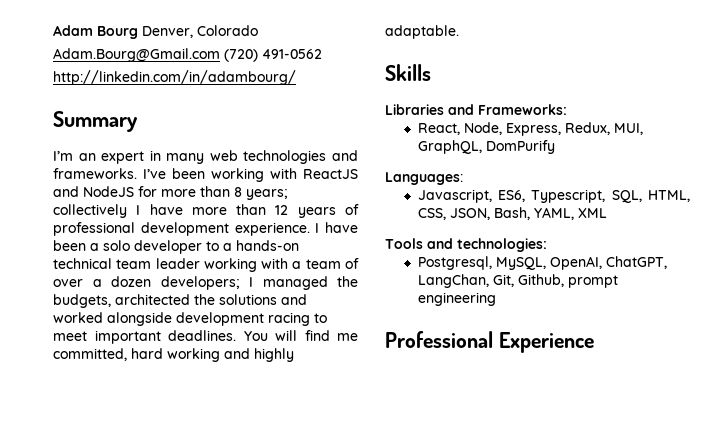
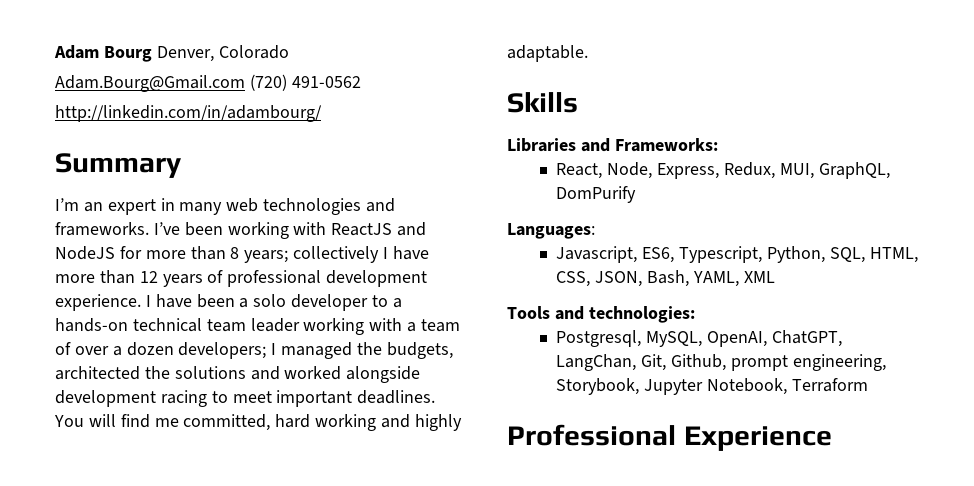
(606, 196) none -> [766,246,825,263] Python,
[417,292,496,306] engineering -> [792,354,886,371] [556,378,868,395] engineering, Storybook, Jupyter Notebook, Terraform

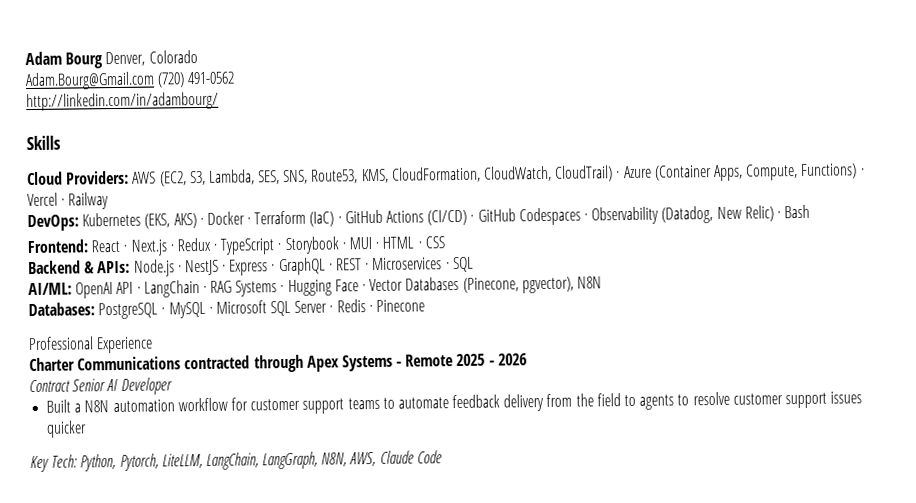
[55,153,181,178] [55,198,396,215] [55,222,427,239] [55,246,429,263] [55,270,428,287] [55,294,402,311] [55,318,461,335] [55,342,453,359] [55,366,421,383] [55,390,436,407] [54,414,462,431] [507,45,588,62] [507,92,578,113] [507,138,718,152] [556,162,890,179] [556,186,637,203] [507,223,595,239] [556,246,918,263] [556,270,775,287] [507,306,695,323] [556,330,842,347] [556,354,886,371] [556,378,868,395] [507,424,832,451] Summary // I’m an expert in many web technologies and frameworks. I’ve been working with ReactJS and NodeJS for more than 8 years; collectively I have more than 12 years of professional development experience. I have been a solo developer to a hands-on technical team leader working with a team of over a dozen developers; I managed the budgets, architected the solutions and worked alongside development racing to meet important deadlines. You will find me committed, hard working and highly adaptable. // Skills // Libraries and Frameworks: // React, Node, Express, Redux, MUI, GraphQL, DomPurify // Languages: // Javascript, ES6, Typescript, Python, SQL, HTML, CSS, JSON, Bash, YAML, XML // Tools and technologies: // Postgresql, MySQL, OpenAI, ChatGPT, LangChan, Git, Github, prompt engineering, Storybook, Jupyter Notebook, Terraform // Professional Experience -> [26,135,61,151] [27,163,865,187] [27,192,110,210] [27,204,811,232] [27,236,445,256] [28,256,474,277] [28,276,602,299] [28,299,426,320] [28,336,154,354] [29,353,527,373] [29,377,173,395] [46,391,863,414] [46,420,88,438] [30,450,442,473] Skills // Cloud Providers: AWS (EC2, S3, Lambda, SES, SNS, Route53, KMS, CloudFormation, CloudWatch, CloudTrail) · Azure (Container Apps, Compute, Functions) · Vercel · Railway // DevOps: Kubernetes (EKS, AKS) · Docker · Terraform (IaC) · GitHub Actions (CI/CD) · GitHub Codespaces · Observability (Datadog, New Relic) · Bash // Frontend: React · Next.js · Redux · TypeScript · Storybook · MUI · HTML · CSS // Backend & APIs: Node.js · NestJS · Express · GraphQL · REST · Microservices · SQL // AI/ML: OpenAI API · LangChain · RAG Systems · Hugging Face · Vector Databases (Pinecone, pgvector), N8N // Databases: PostgreSQL · MySQL · Microsoft SQL Server · Redis · Pinecone // Professional Experience // Charter Communications contracted through Apex Systems - Remote 2025 - 2026 // Contract Senior AI Developer // Built a N8N automation workflow for customer support teams to automate feedback delivery from the field to agents to resolve customer support issues quicker // Key Tech: Python, Pytorch, LiteLLM, LangChain, LangGraph, N8N, AWS, Claude Code

